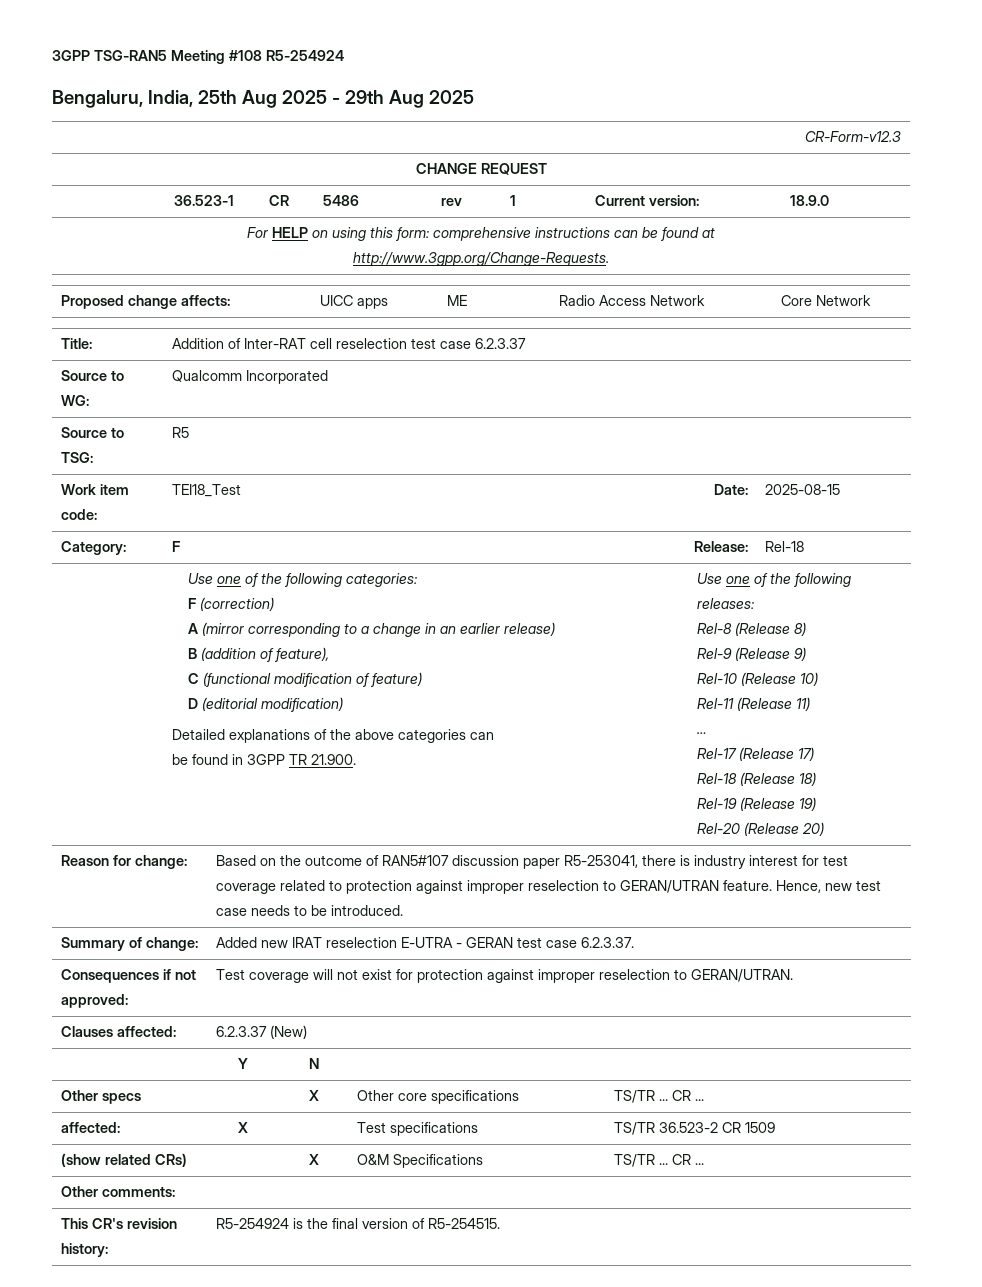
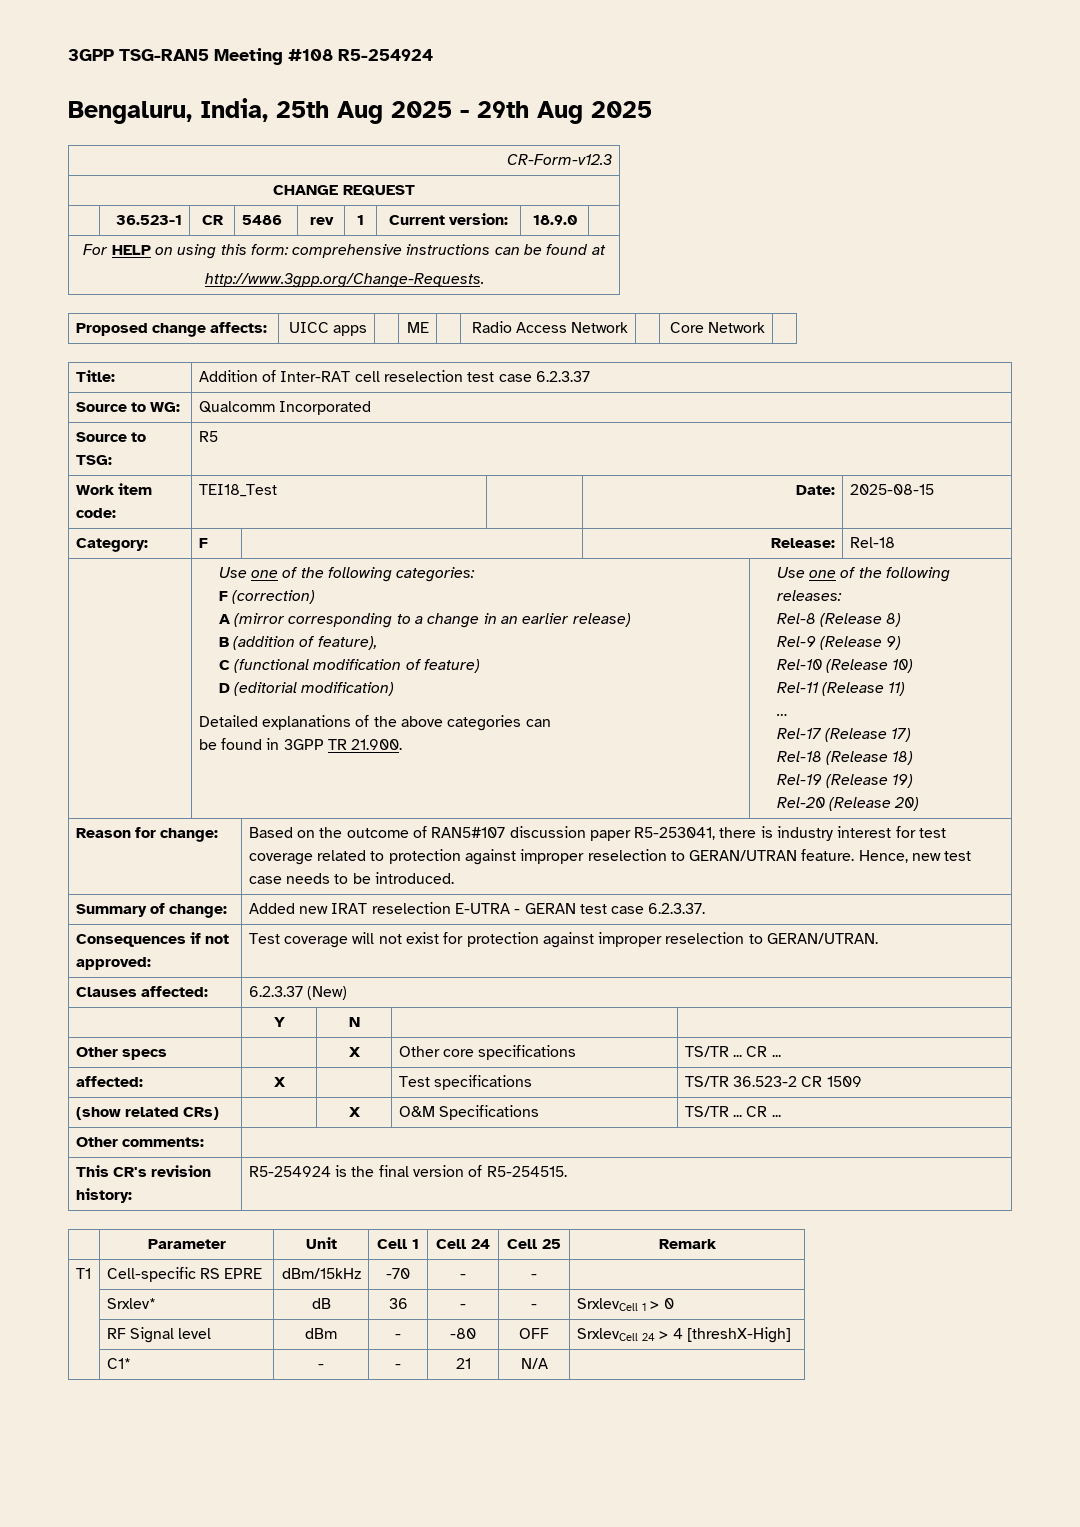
(501, 1223) none -> [147,1239,226,1249] [305,1237,337,1249] [377,1239,419,1249] [436,1239,490,1249] [507,1239,561,1249] [658,1239,717,1249] [75,1268,91,1279] [106,1267,263,1282] [281,1268,361,1279] [385,1268,410,1279] [459,1274,466,1279] [531,1274,537,1279] [106,1298,156,1309] [311,1298,331,1309] [388,1298,408,1309] [459,1304,466,1309] [531,1304,537,1309] [576,1298,674,1311] [106,1327,212,1343] [305,1328,337,1339] [394,1334,401,1339] [449,1328,476,1339] [519,1328,549,1339] [576,1327,791,1343] [106,1358,131,1369] [318,1364,324,1369] [394,1364,401,1369] [455,1358,471,1369] [520,1358,548,1369] // | Parameter | Unit | Cell 1 | Cell 24 | Cell 25 | Remark // T1 | Cell-specific RS EPRE | dBm/15kHz | -70 | - | - | // | Srxlev* | dB | 36 | - | - | SrxlevCell 1 > 0 // | RF Signal level | dBm | - | -80 | OFF | SrxlevCell 24 > 4 [threshX-High] // | C1* | - | - | 21 | N/A |

